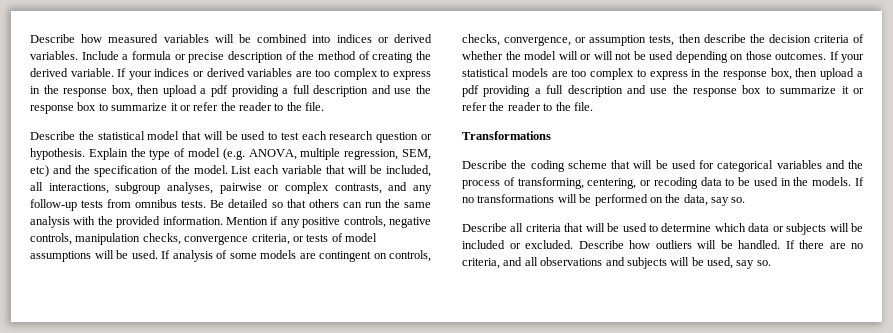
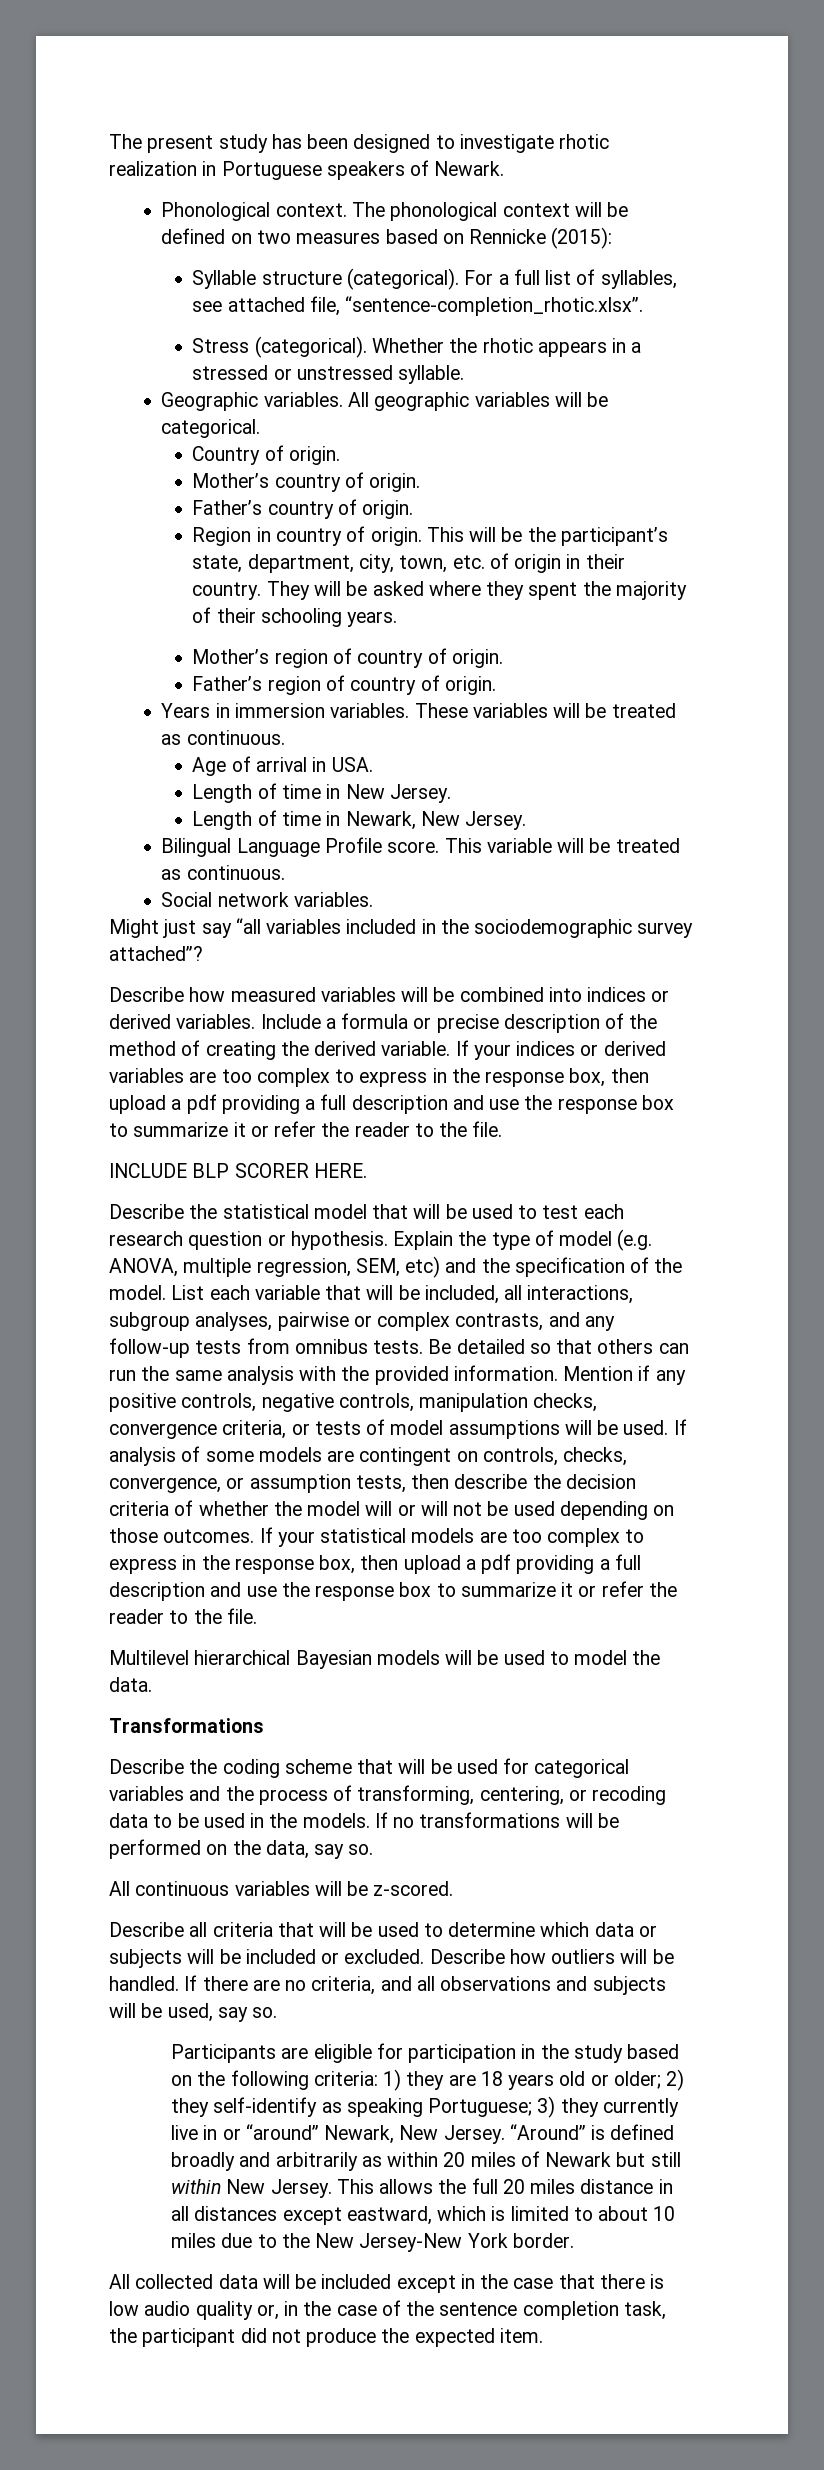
(30, 38) none -> [109,134,610,153] [109,160,505,180] [161,202,629,221] [161,227,613,249] [192,268,677,290] [192,296,644,316] [192,336,642,358] [192,365,465,384] [161,392,609,411] [161,419,261,438] [192,445,340,465] [192,472,421,492] [192,499,414,519] [192,526,668,546] [192,553,625,573] [192,581,687,600] [192,607,398,627] [192,648,503,668] [192,675,496,695] [161,703,676,718] [161,730,285,745] [192,756,373,776] [192,783,451,803] [192,810,527,830] [161,837,680,857] [161,865,285,880] [161,892,373,907] [109,918,694,938] [109,946,203,961] The present study has been designed to investigate rhotic realization in Portuguese speakers of Newark. // Phonological context. The phonological context will be defined on two measures based on Rennicke (2015): // Syllable structure (categorical). For a full list of syllables, see attached file, “sentence-completion_rhotic.xlsx”. // Stress (categorical). Whether the rhotic appears in a stressed or unstressed syllable. // Geographic variables. All geographic variables will be categorical. // Country of origin. // Mother’s country of origin. // Father’s country of origin. // Region in country of origin. This will be the participant’s state, department, city, town, etc. of origin in their country. They will be asked where they spent the majority of their schooling years. // Mother’s region of country of origin. // Father’s region of country of origin. // Years in immersion variables. These variables will be treated as continuous. // Age of arrival in USA. // Length of time in New Jersey. // Length of time in Newark, New Jersey. // Bilingual Language Profile score. This variable will be treated as continuous. // Social network variables. // Might just say “all variables included in the sociodemographic survey attached”? //
(325, 106) none -> [109,1163,367,1178] // INCLUDE BLP SCORER HERE.
(593, 106) none -> [109,1650,661,1669] [109,1677,152,1692] // Multilevel hierarchical Bayesian models will be used to model the data.
(746, 200) none -> [109,1881,454,1896] // All continuous variables will be z-scored.
(771, 263) none -> [170,2043,680,2063] [170,2069,685,2091] [170,2096,679,2118] [170,2124,675,2144] [170,2151,681,2171] [170,2178,673,2198] [170,2206,676,2225] [170,2233,574,2252] [109,2274,665,2293] [109,2300,666,2320] [109,2328,543,2347] // Participants are eligible for participation in the study based on the following criteria: 1) they are 18 years old or older; 2) they self-identify as speaking Portuguese; 3) they currently live in or “around” Newark, New Jersey. “Around” is defined broadly and arbitrarily as within 20 miles of Newark but still within New Jersey. This allows the full 20 miles distance in all distances except eastward, which is limited to about 10 miles due to the New Jersey-New York border. // All collected data will be included except in the case that there is low audio quality or, in the case of the sentence completion task, the participant did not produce the expected item.

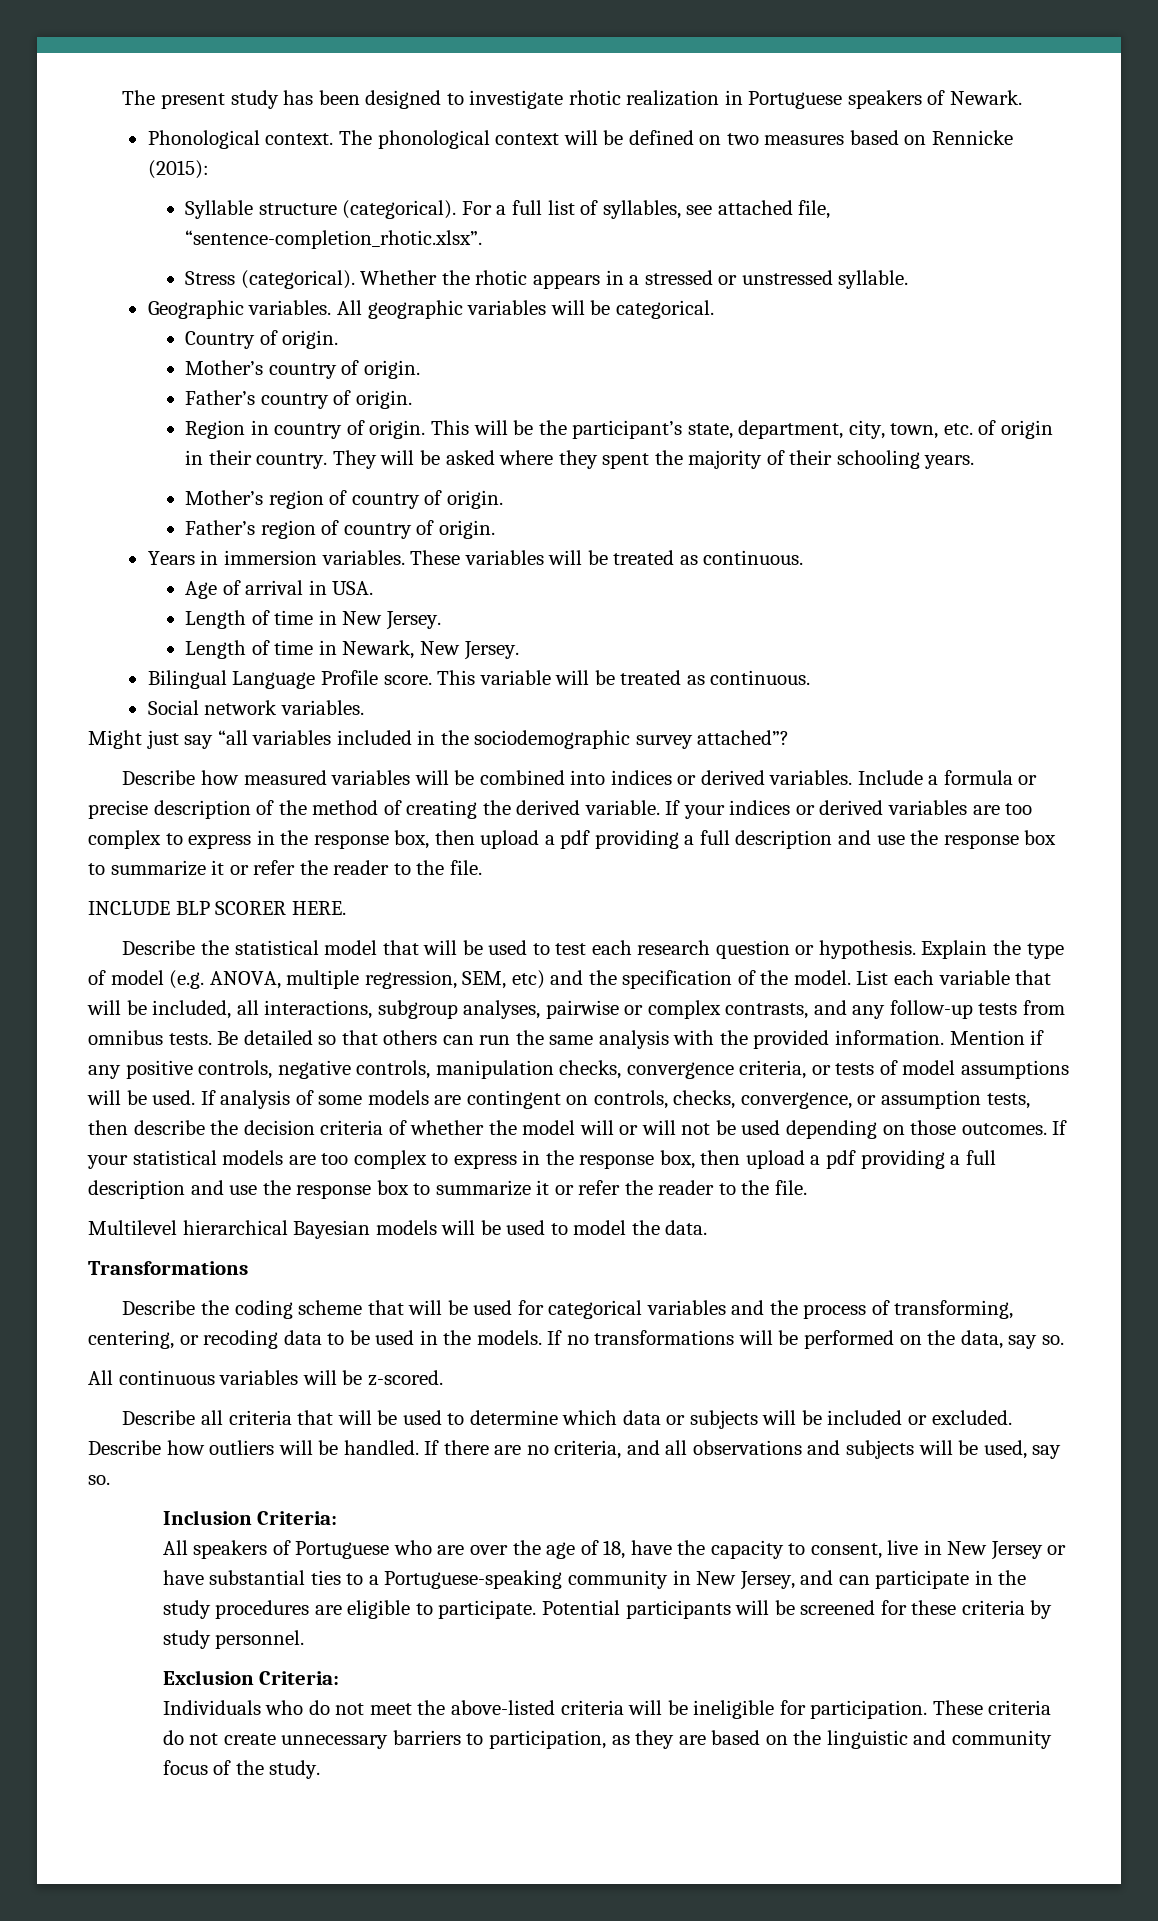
[170,2043,680,2063] [170,2069,685,2091] [170,2096,679,2118] [170,2124,675,2144] [170,2151,681,2171] [170,2178,673,2198] [170,2206,676,2225] [170,2233,574,2252] [109,2274,665,2293] [109,2300,666,2320] [109,2328,543,2347] Participants are eligible for participation in the study based on the following criteria: 1) they are 18 years old or older; 2) they self-identify as speaking Portuguese; 3) they currently live in or “around” Newark, New Jersey. “Around” is defined broadly and arbitrarily as within 20 miles of Newark but still within New Jersey. This allows the full 20 miles distance in all distances except eastward, which is limited to about 10 miles due to the New Jersey-New York border. // All collected data will be included except in the case that there is low audio quality or, in the case of the sentence completion task, the participant did not produce the expected item. -> [162,1510,338,1525] [162,1540,1067,1560] [162,1570,1027,1590] [162,1600,1053,1619] [162,1630,305,1649] [162,1670,340,1685] [162,1700,1052,1719] [162,1730,1052,1749] [162,1760,321,1779] Inclusion Criteria: // All speakers of Portuguese who are over the age of 18, have the capacity to consent, live in New Jersey or have substantial ties to a Portuguese-speaking community in New Jersey, and can participate in the study procedures are eligible to participate. Potential participants will be screened for these criteria by study personnel. // Exclusion Criteria: // Individuals who do not meet the above-listed criteria will be ineligible for participation. These criteria do not create unnecessary barriers to participation, as they are based on the linguistic and community focus of the study.

